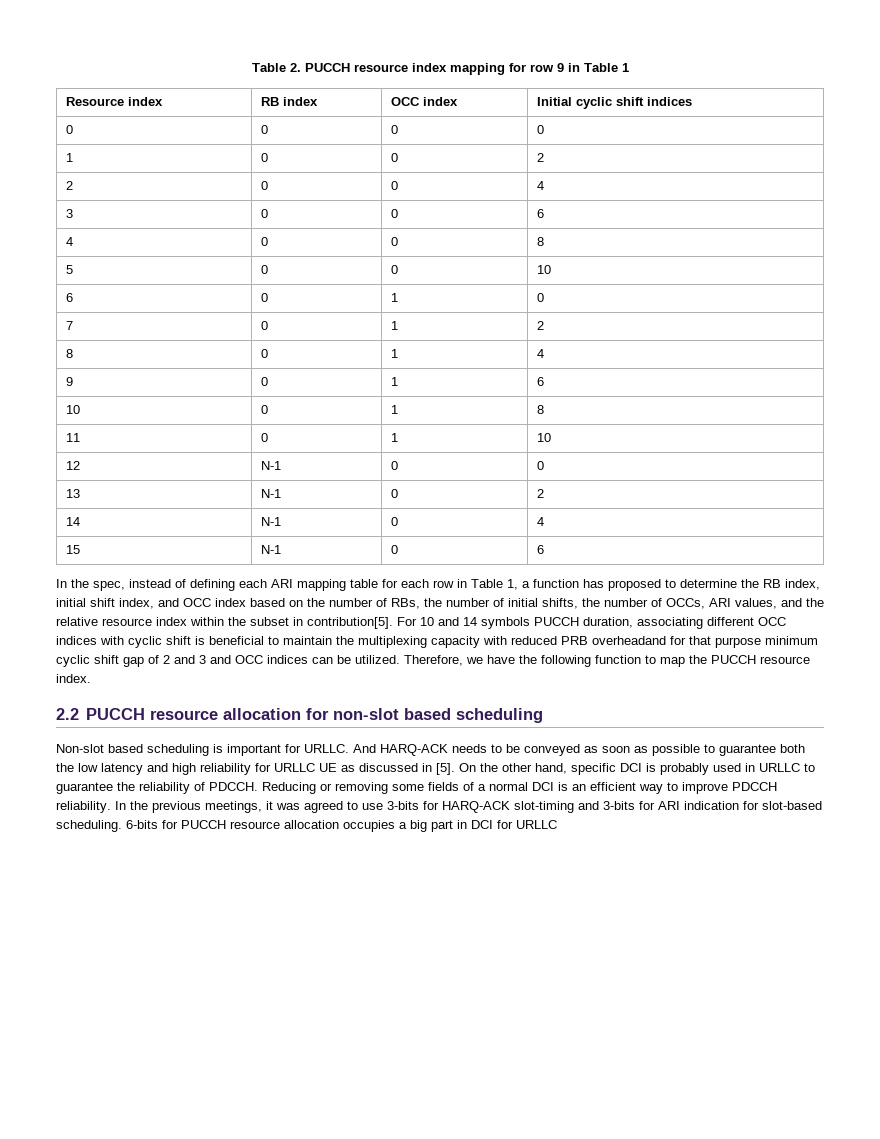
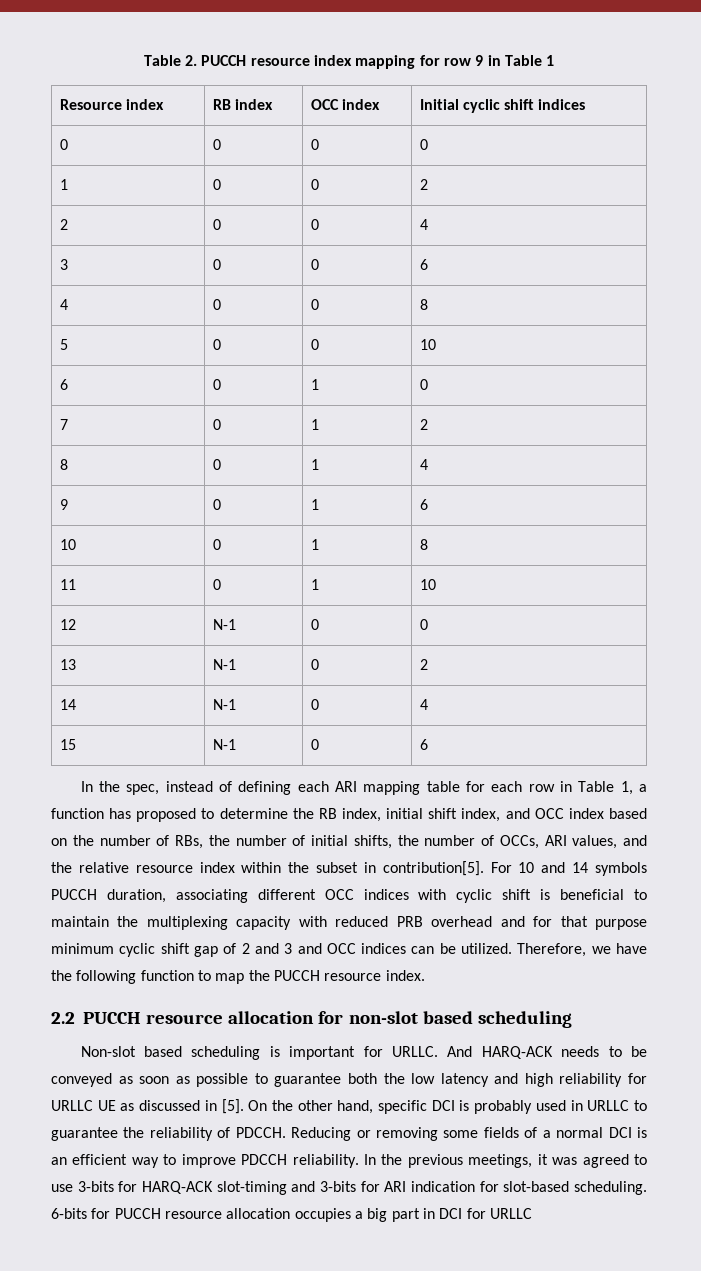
[592,636,666,645] overheadand -> [431,916,525,927] overhead and

